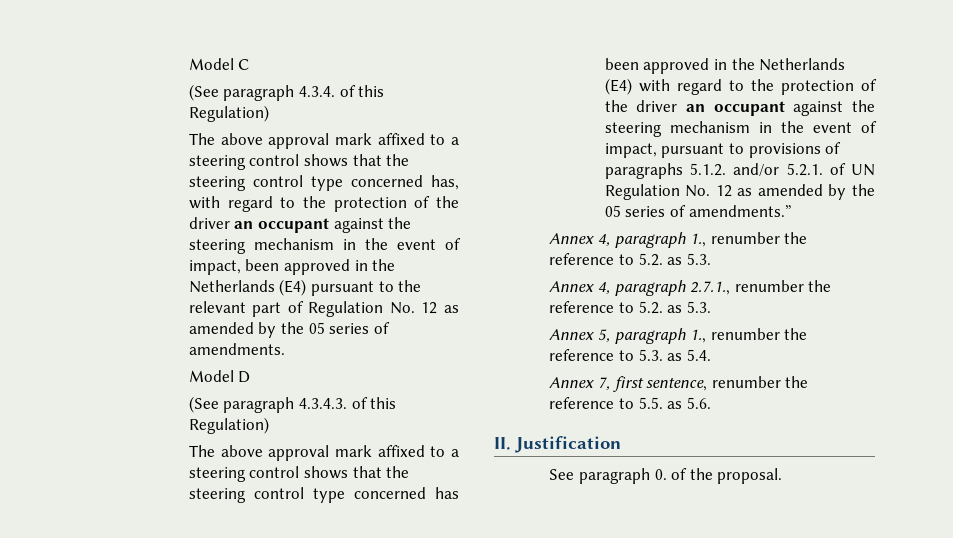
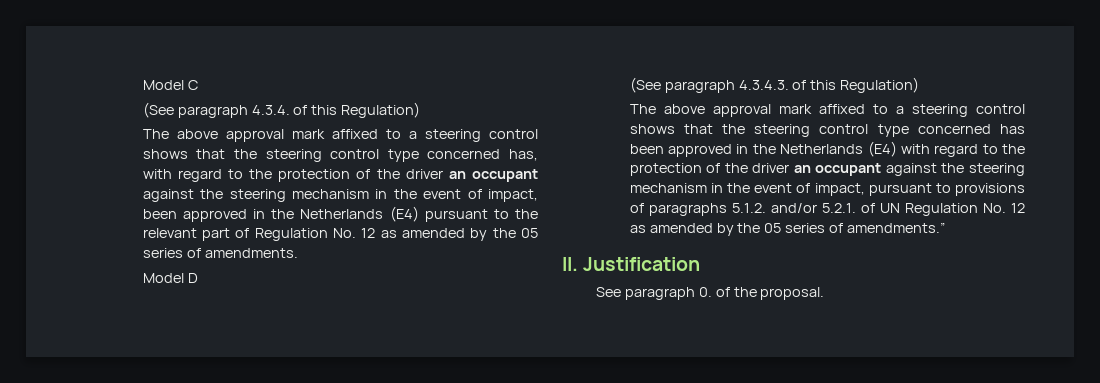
[549,232,808,248] [549,253,711,266] [549,280,832,296] [549,301,711,314] [549,328,808,344] [549,349,711,361] [549,376,809,392] [549,397,711,409] // Annex 4, paragraph 1., renumber the reference to 5.2. as 5.3. // Annex 4, paragraph 2.7.1., renumber the reference to 5.2. as 5.3. // Annex 5, paragraph 1., renumber the reference to 5.3. as 5.4. // Annex 7, first sentence, renumber the reference to 5.5. as 5.6. -> (946, 227) none

